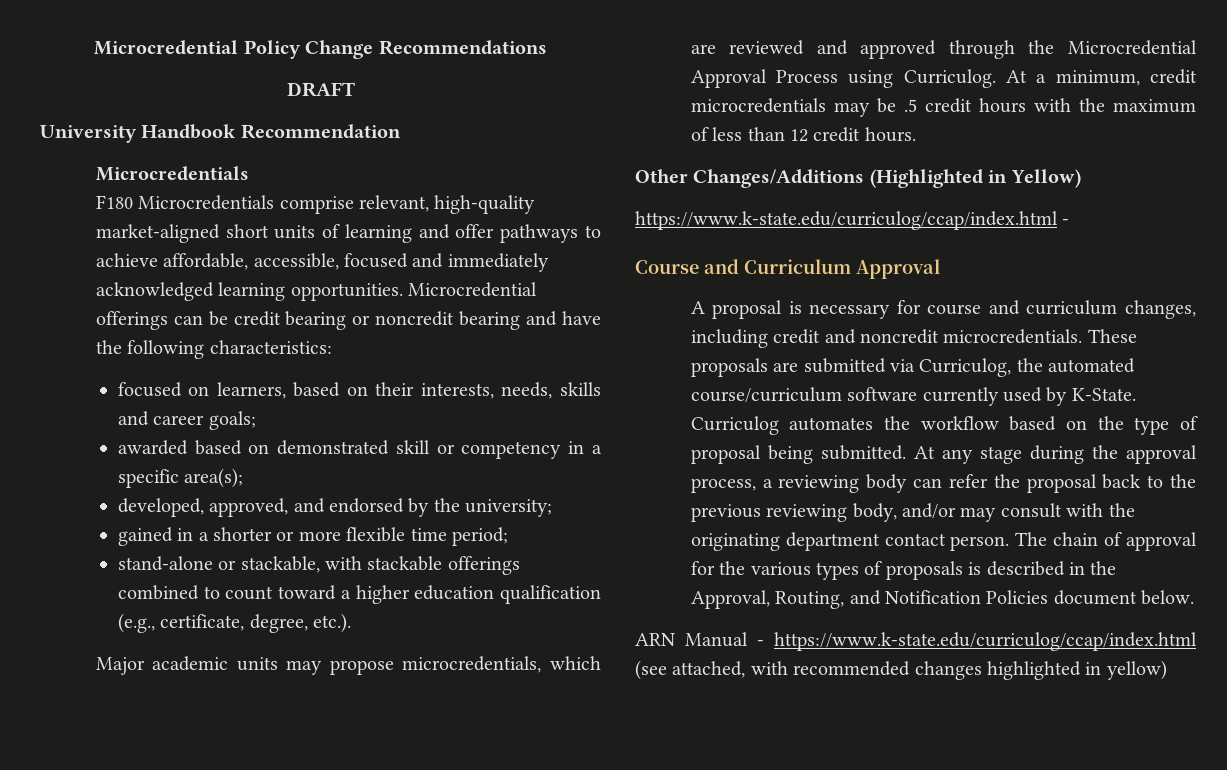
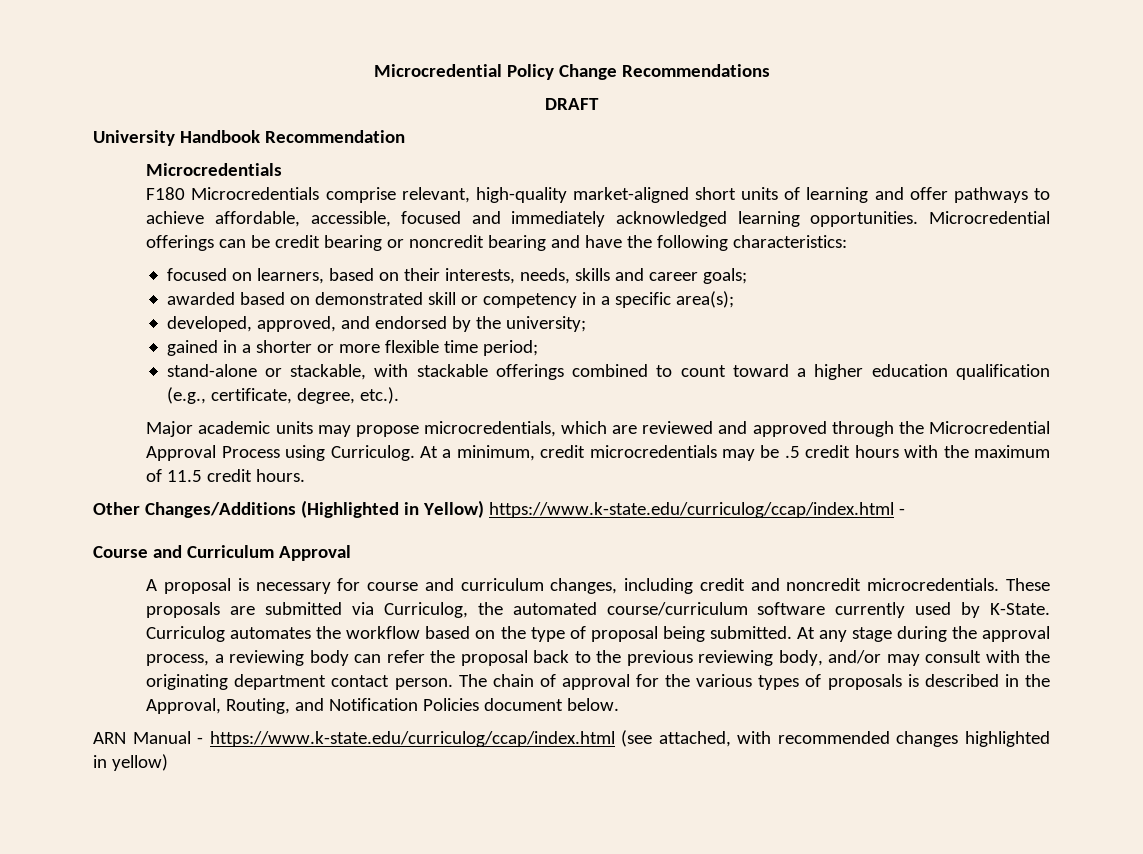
[712,127,809,142] less than 12 -> [167,470,203,482] 11.5
(1081, 178) // -> (484, 509) none

